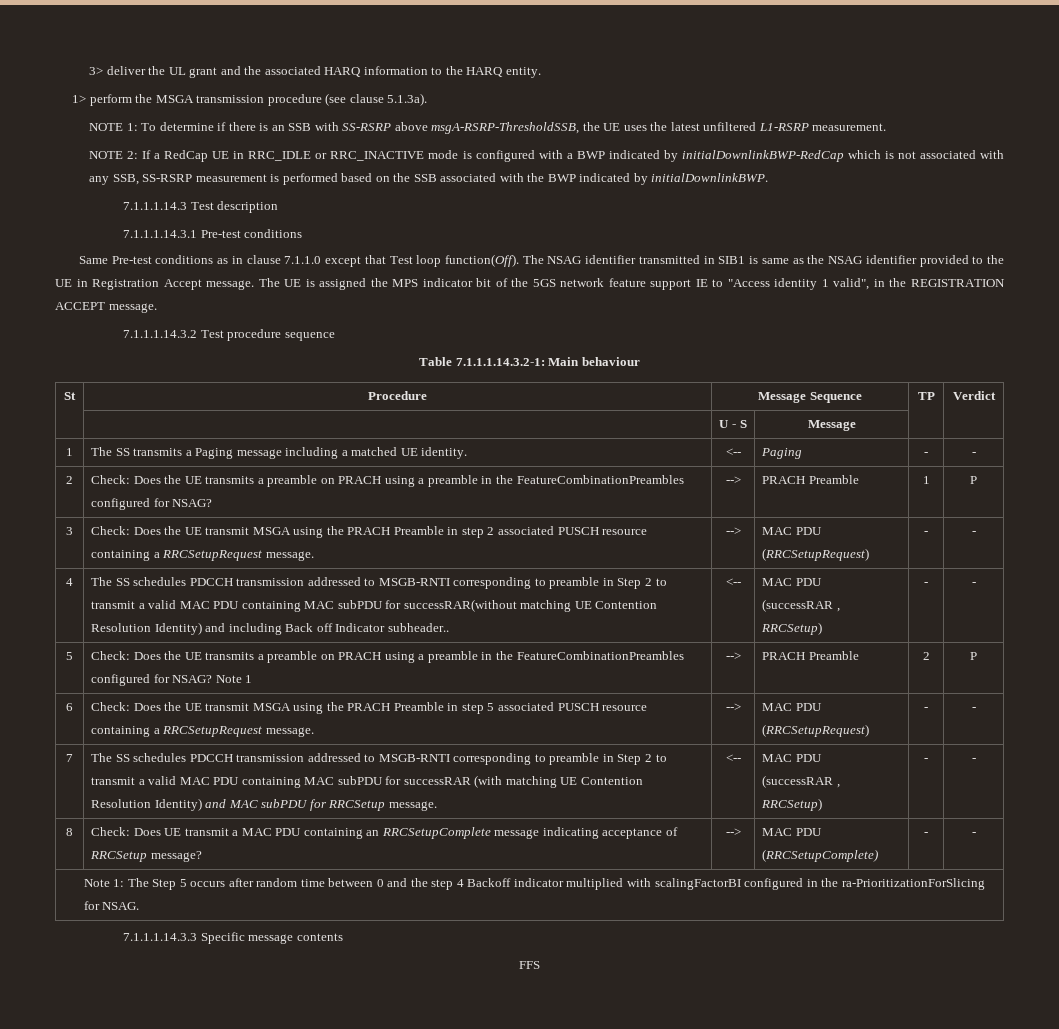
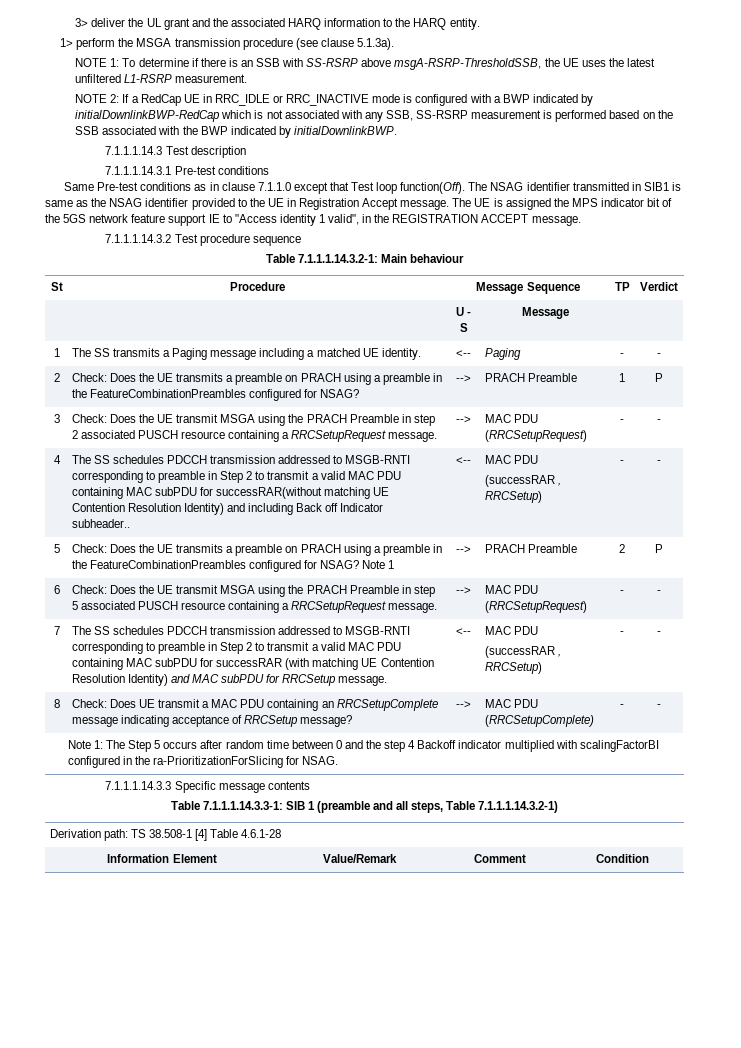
[519,961,540,969] FFS -> [170,801,559,813] [49,829,282,841] [107,854,217,863] [322,854,397,863] [474,854,526,863] [595,854,649,863] Table 7.1.1.1.14.3.3-1: SIB 1 (preamble and all steps, Table 7.1.1.1.14.3.2-1) // Derivation path: TS 38.508-1 [4] Table 4.6.1-28 // Information Element | Value/Remark | Comment | Condition

